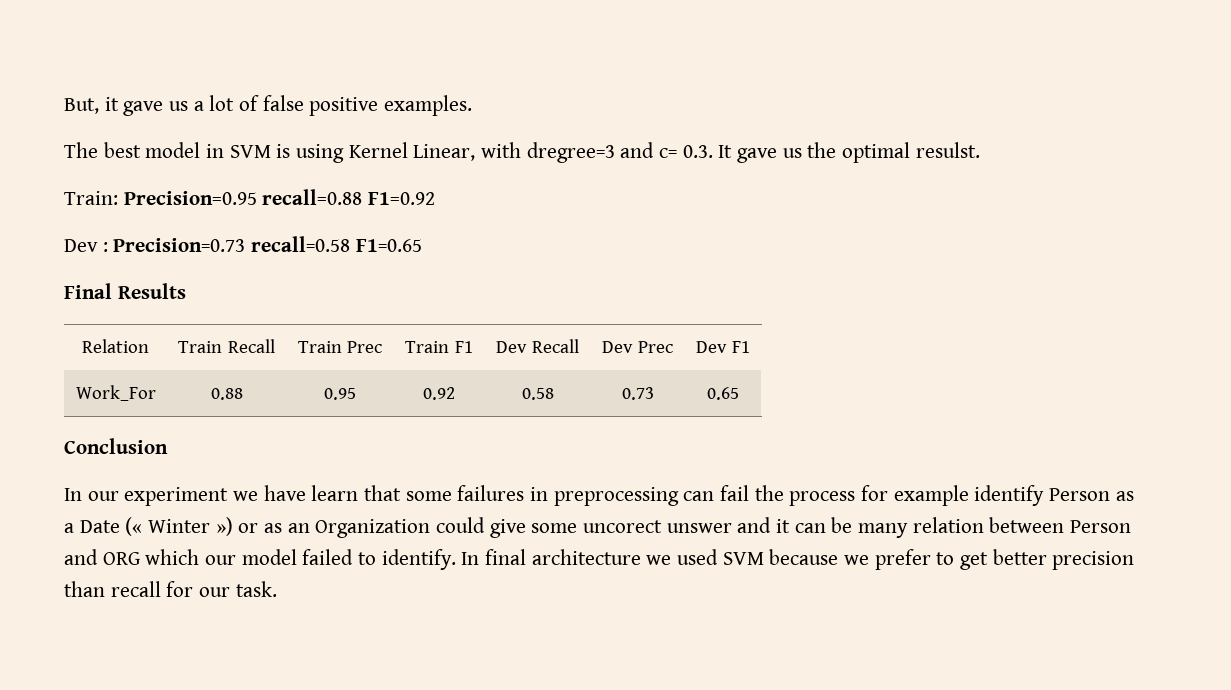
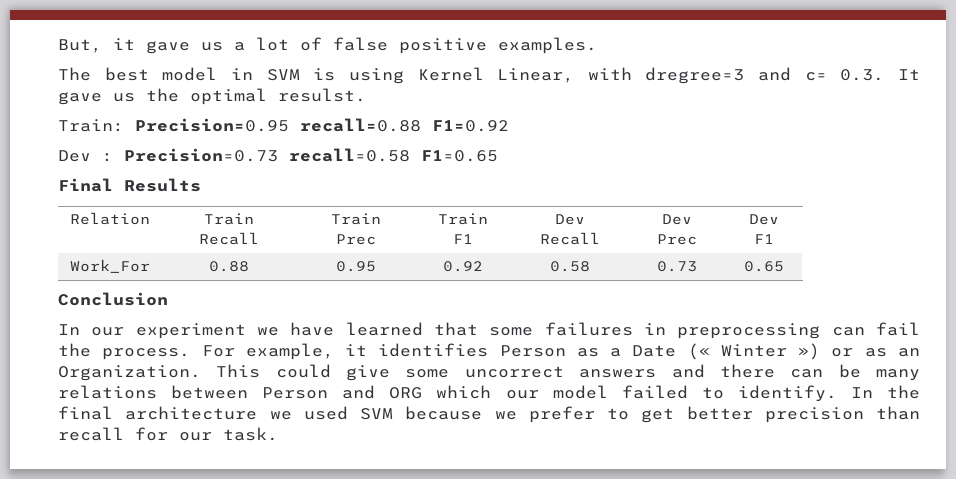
[311,485,359,501] learn -> [345,322,423,336] learned
[789,485,1045,506] process for example identify -> [102,343,489,360] process. For example, it identifies
[315,519,431,538] Organization -> [58,364,261,381] Organization. This
[583,517,791,533] uncorect unswer and it -> [464,364,775,378] uncorrect answers and there
[912,517,984,533] relation -> [58,385,157,399] relations
(480, 558) none -> [887,385,921,399] the

